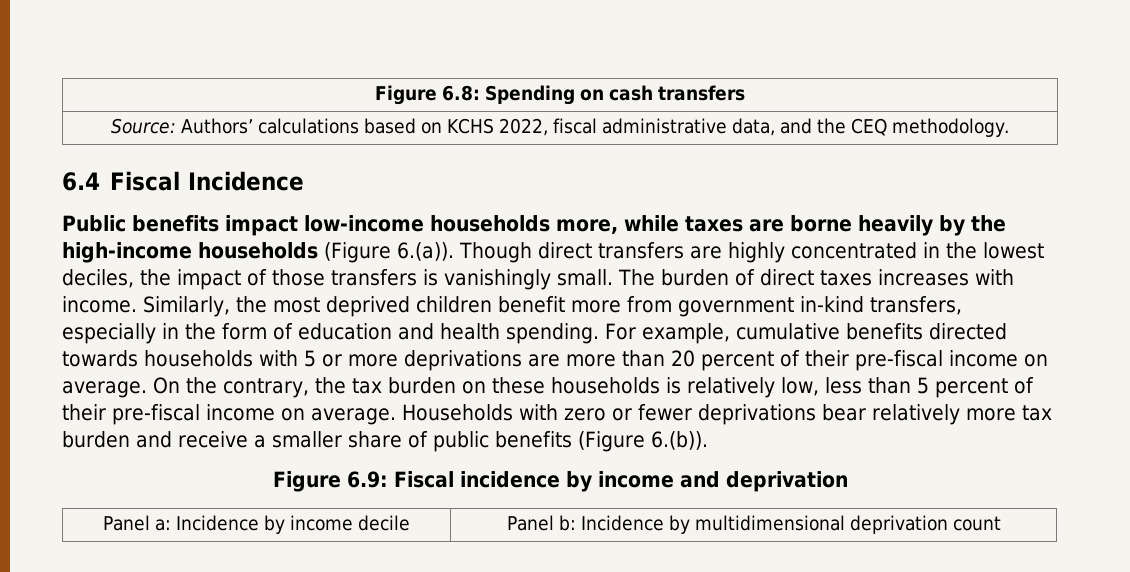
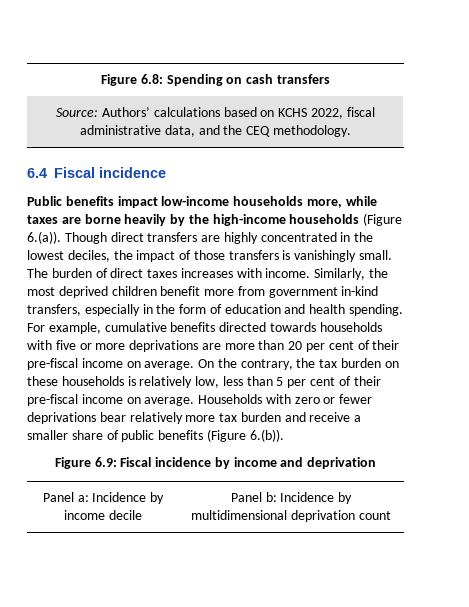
[188,171,305,191] Incidence -> [99,167,166,178] incidence
[304,350,316,367] 5 -> [55,340,76,350] five
[701,351,774,371] percent -> [306,341,354,352] per cent
[935,378,1008,398] percent -> [287,377,336,388] per cent

